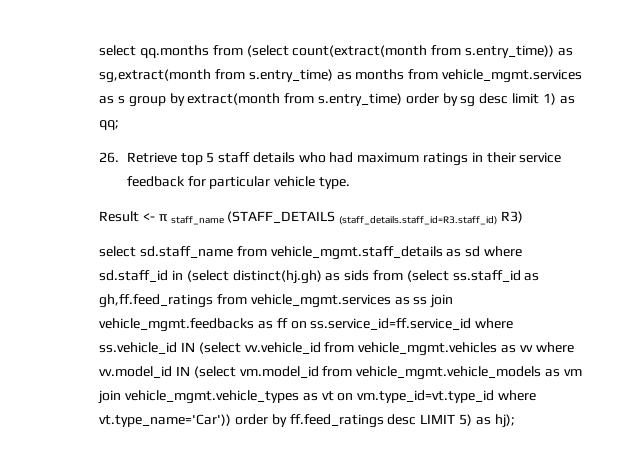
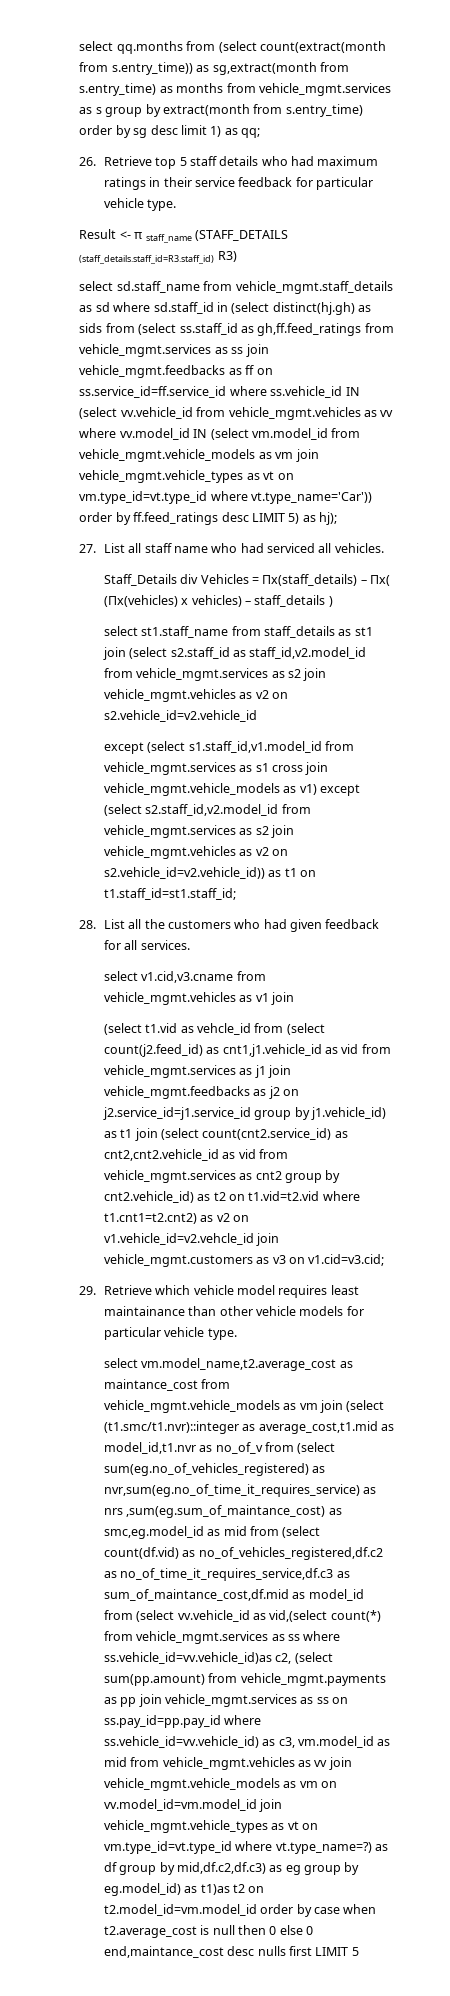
(515, 421) none -> [79,543,384,553] [103,574,391,586] [103,595,333,607] [103,626,373,638] [102,647,367,660] [103,668,327,681] [103,689,288,702] [103,710,257,722] [103,741,354,754] [103,762,329,775] [103,783,360,796] [103,804,311,816] [103,825,294,838] [103,846,288,859] [103,867,316,879] [103,888,236,900] [79,919,380,932] [103,940,190,950] [103,971,266,983] [103,992,294,1005] [103,1023,325,1035] [103,1044,391,1057] [103,1065,291,1078] [103,1086,299,1099] [102,1107,386,1120] [103,1128,348,1141] [103,1149,288,1161] [103,1170,341,1183] [103,1191,360,1203] [103,1213,249,1224] [103,1233,280,1246] [103,1254,385,1267] [79,1285,359,1298] [103,1306,364,1316] [103,1327,237,1340] [103,1358,353,1371] [103,1379,231,1391] [103,1400,385,1413] [103,1421,394,1434] [103,1442,336,1454] [103,1463,326,1476] [103,1484,377,1497] [103,1505,342,1518] [103,1526,321,1539] [103,1547,383,1560] [103,1568,350,1581] [103,1589,364,1601] [103,1610,381,1622] [103,1631,341,1644] [103,1652,333,1664] [103,1673,386,1686] [103,1694,349,1707] [103,1715,262,1728] [103,1736,391,1748] [103,1757,352,1770] [103,1778,337,1791] [103,1799,283,1812] [103,1820,318,1833] [103,1841,388,1854] [103,1862,360,1875] [103,1883,265,1896] [103,1904,377,1917] [103,1925,314,1938] [103,1946,359,1958] // 27. List all staff name who had serviced all vehicles. // Staff_Details div Vehicles = Πx(staff_details) – Πx( (Πx(vehicles) x vehicles) – staff_details ) // select st1.staff_name from staff_details as st1 join (select s2.staff_id as staff_id,v2.model_id from vehicle_mgmt.services as s2 join vehicle_mgmt.vehicles as v2 on s2.vehicle_id=v2.vehicle_id // except (select s1.staff_id,v1.model_id from vehicle_mgmt.services as s1 cross join vehicle_mgmt.vehicle_models as v1) except (select s2.staff_id,v2.model_id from vehicle_mgmt.services as s2 join vehicle_mgmt.vehicles as v2 on s2.vehicle_id=v2.vehicle_id)) as t1 on t1.staff_id=st1.staff_id; // 28. List all the customers who had given feedback for all services. // select v1.cid,v3.cname from vehicle_mgmt.vehicles as v1 join // (select t1.vid as vehcle_id from (select count(j2.feed_id) as cnt1,j1.vehicle_id as vid from vehicle_mgmt.services as j1 join vehicle_mgmt.feedbacks as j2 on j2.service_id=j1.service_id group by j1.vehicle_id) as t1 join (select count(cnt2.service_id) as cnt2,cnt2.vehicle_id as vid from vehicle_mgmt.services as cnt2 group by cnt2.vehicle_id) as t2 on t1.vid=t2.vid where t1.cnt1=t2.cnt2) as v2 on v1.vehicle_id=v2.vehcle_id join vehicle_mgmt.customers as v3 on v1.cid=v3.cid; // 29. Retrieve which vehicle model requires least maintainance than other vehicle models for particular vehicle type. // select vm.model_name,t2.average_cost as maintance_cost from vehicle_mgmt.vehicle_models as vm join (select (t1.smc/t1.nvr)::integer as average_cost,t1.mid as model_id,t1.nvr as no_of_v from (select sum(eg.no_of_vehicles_registered) as nvr,sum(eg.no_of_time_it_requires_service) as nrs ,sum(eg.sum_of_maintance_cost) as smc,eg.model_id as mid from (select count(df.vid) as no_of_vehicles_registered,df.c2 as no_of_time_it_requires_service,df.c3 as sum_of_maintance_cost,df.mid as model_id from (select vv.vehicle_id as vid,(select count(*) from vehicle_mgmt.services as ss where ss.vehicle_id=vv.vehicle_id)as c2, (select sum(pp.amount) from vehicle_mgmt.payments as pp join vehicle_mgmt.services as ss on ss.pay_id=pp.pay_id where ss.vehicle_id=vv.vehicle_id) as c3, vm.model_id as mid from vehicle_mgmt.vehicles as vv join vehicle_mgmt.vehicle_models as vm on vv.model_id=vm.model_id join vehicle_mgmt.vehicle_types as vt on vm.type_id=vt.type_id where vt.type_name=?) as df group by mid,df.c2,df.c3) as eg group by eg.model_id) as t1)as t2 on t2.model_id=vm.model_id order by case when t2.average_cost is null then 0 else 0 end,maintance_cost desc nulls first LIMIT 5

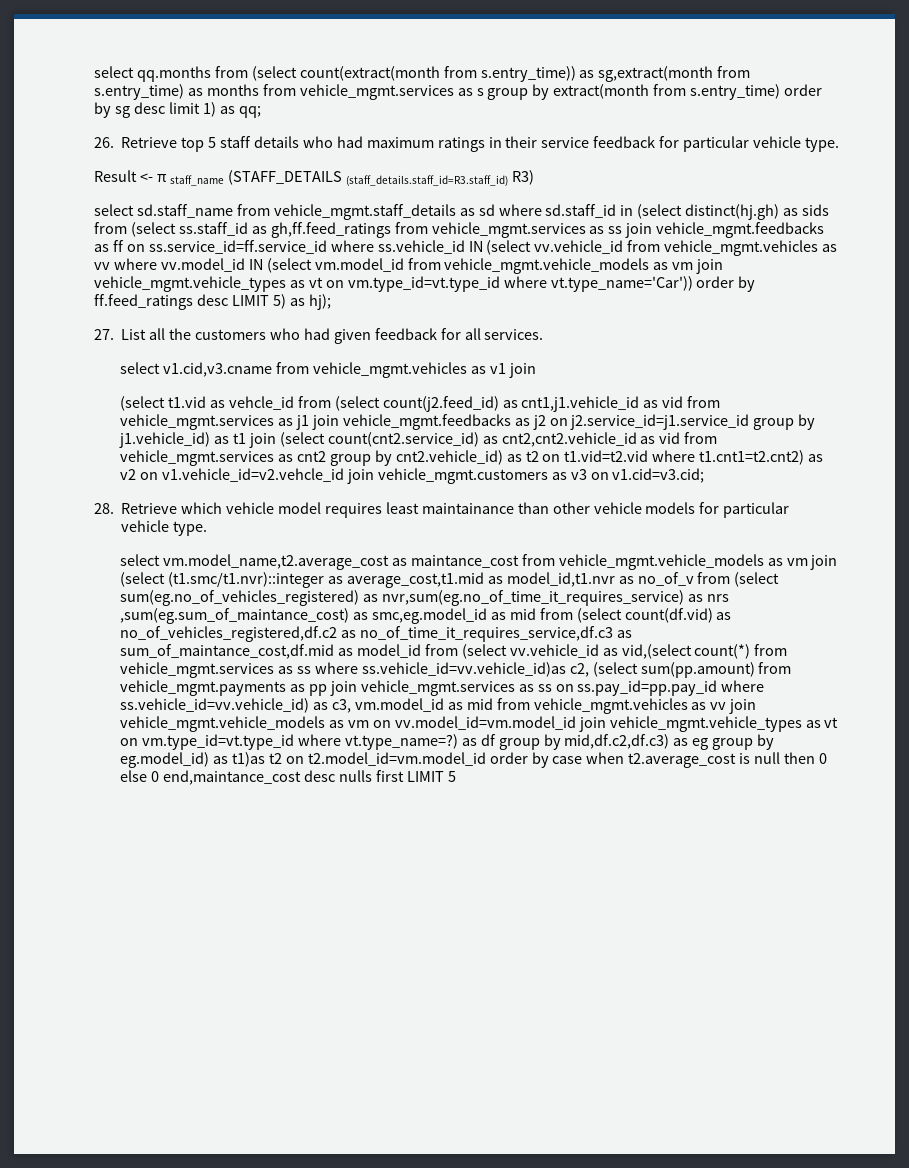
[144,543,384,553] [103,574,391,586] [103,595,333,607] [103,626,373,638] [102,647,367,660] [103,668,327,681] [103,689,288,702] [103,710,257,722] [103,741,354,754] [103,762,329,775] [103,783,360,796] [103,804,311,816] [103,825,294,838] [103,846,288,859] [103,867,316,879] [103,888,236,900] [79,919,142,929] staff name who had serviced all vehicles. // Staff_Details div Vehicles = Πx(staff_details) – Πx( (Πx(vehicles) x vehicles) – staff_details ) // select st1.staff_name from staff_details as st1 join (select s2.staff_id as staff_id,v2.model_id from vehicle_mgmt.services as s2 join vehicle_mgmt.vehicles as v2 on s2.vehicle_id=v2.vehicle_id // except (select s1.staff_id,v1.model_id from vehicle_mgmt.services as s1 cross join vehicle_mgmt.vehicle_models as v1) except (select s2.staff_id,v2.model_id from vehicle_mgmt.services as s2 join vehicle_mgmt.vehicles as v2 on s2.vehicle_id=v2.vehicle_id)) as t1 on t1.staff_id=st1.staff_id; // 28. List all -> (166, 334) none
[79,1286,97,1295] 29. -> [94,503,115,514] 28.

